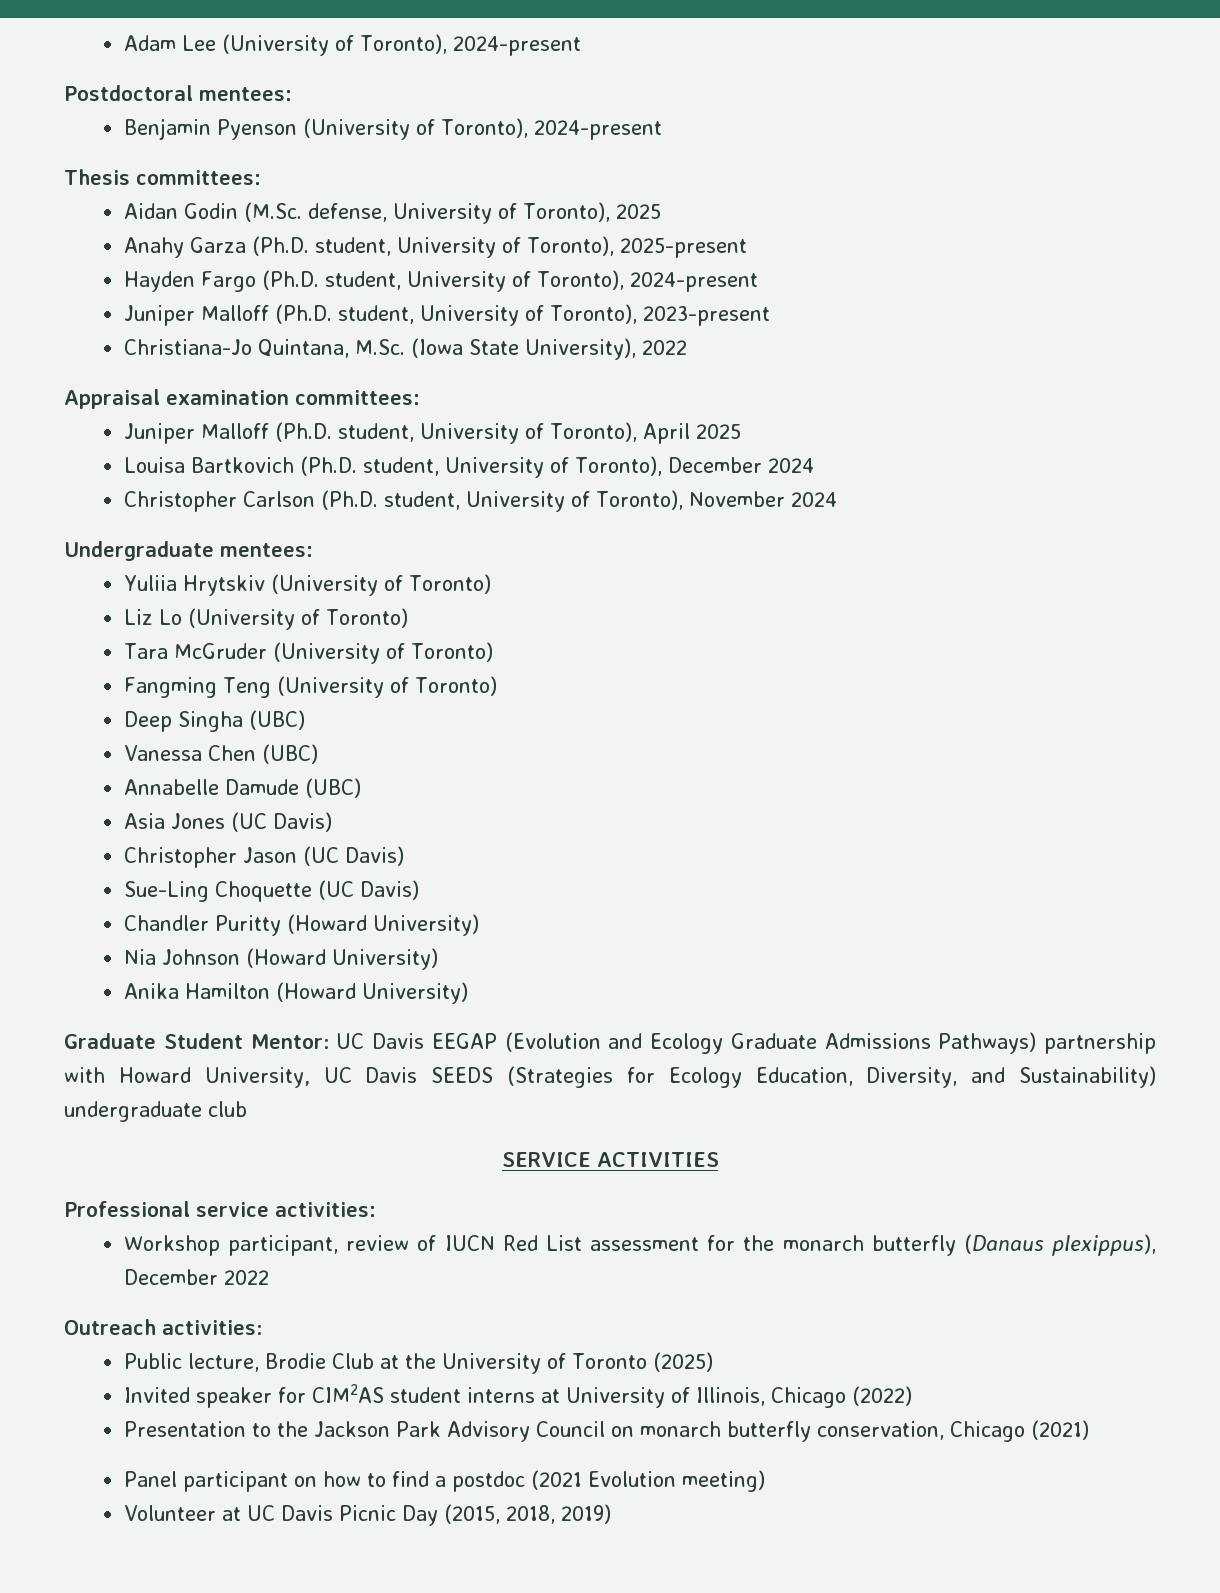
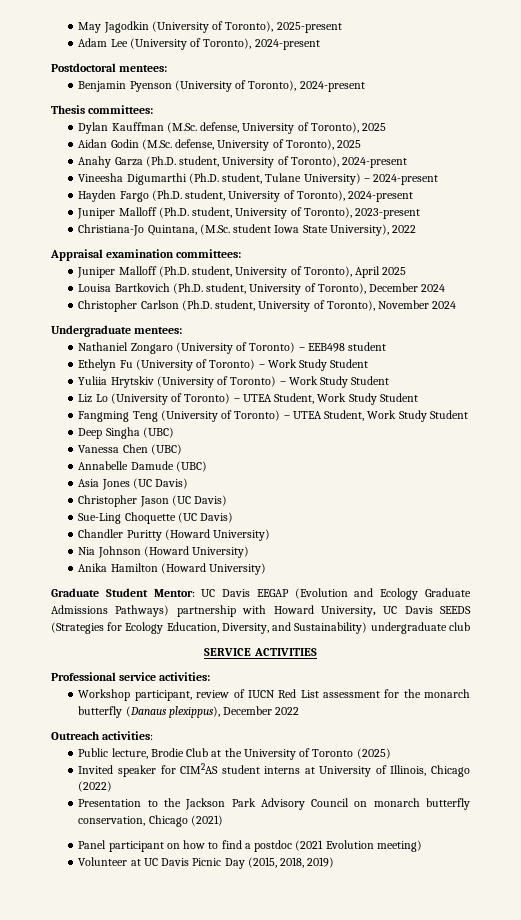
(123, 43) none -> [78,21,342,33] May Jagodkin (University of Toronto), 2025-present //
(261, 177) none -> [78,122,387,134] // Dylan Kauffman (M.Sc. defense, University of Toronto), 2025
[619,238,747,258] 2025-present -> [342,157,408,168] [78,173,439,185] 2024-present // Vineesha Digumarthi (Ph.D. student, Tulane University) – 2024-present
[354,338,463,358] M.Sc. (Iowa -> [199,224,300,235] (M.Sc. student Iowa
(313, 550) none -> [78,342,387,354] [78,359,369,371] // Nathaniel Zongaro (University of Toronto) – EEB498 student // Ethelyn Fu (University of Toronto) – Work Study Student
(491, 584) none -> [279,376,390,388] – Work Study Student
[123,642,493,664] // Tara McGruder (University of Toronto) -> [233,393,418,405] – UTEA Student, Work Study Student
(497, 686) none -> [283,410,468,422] – UTEA Student, Work Study Student

